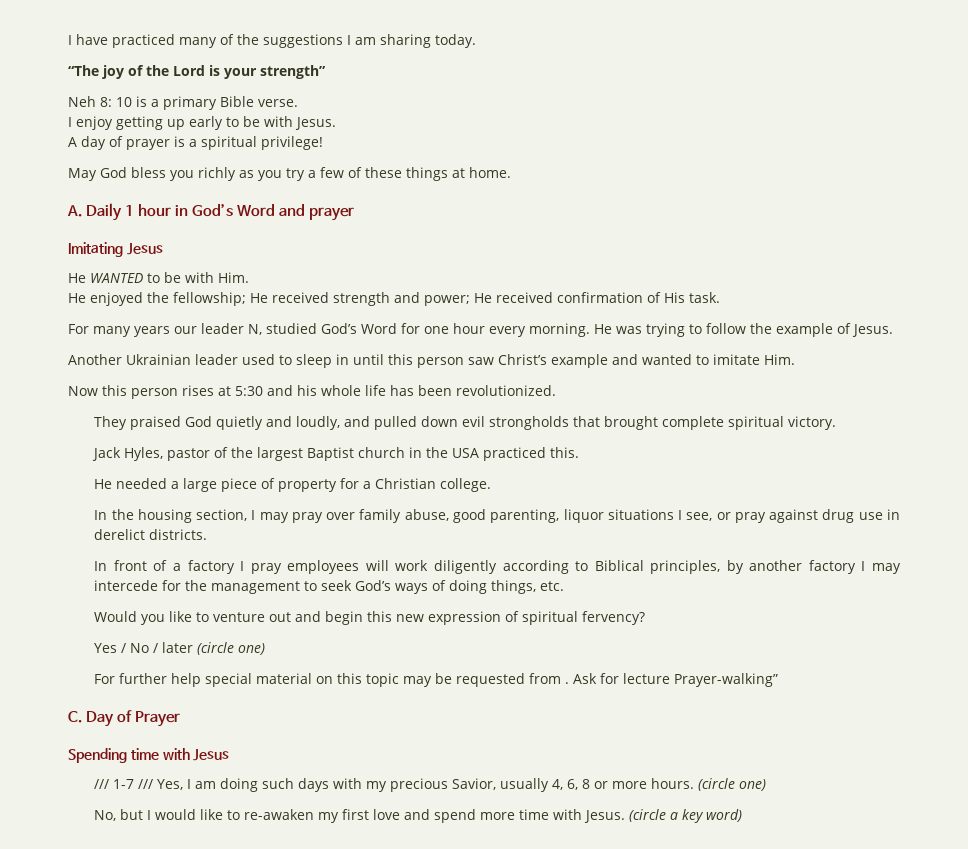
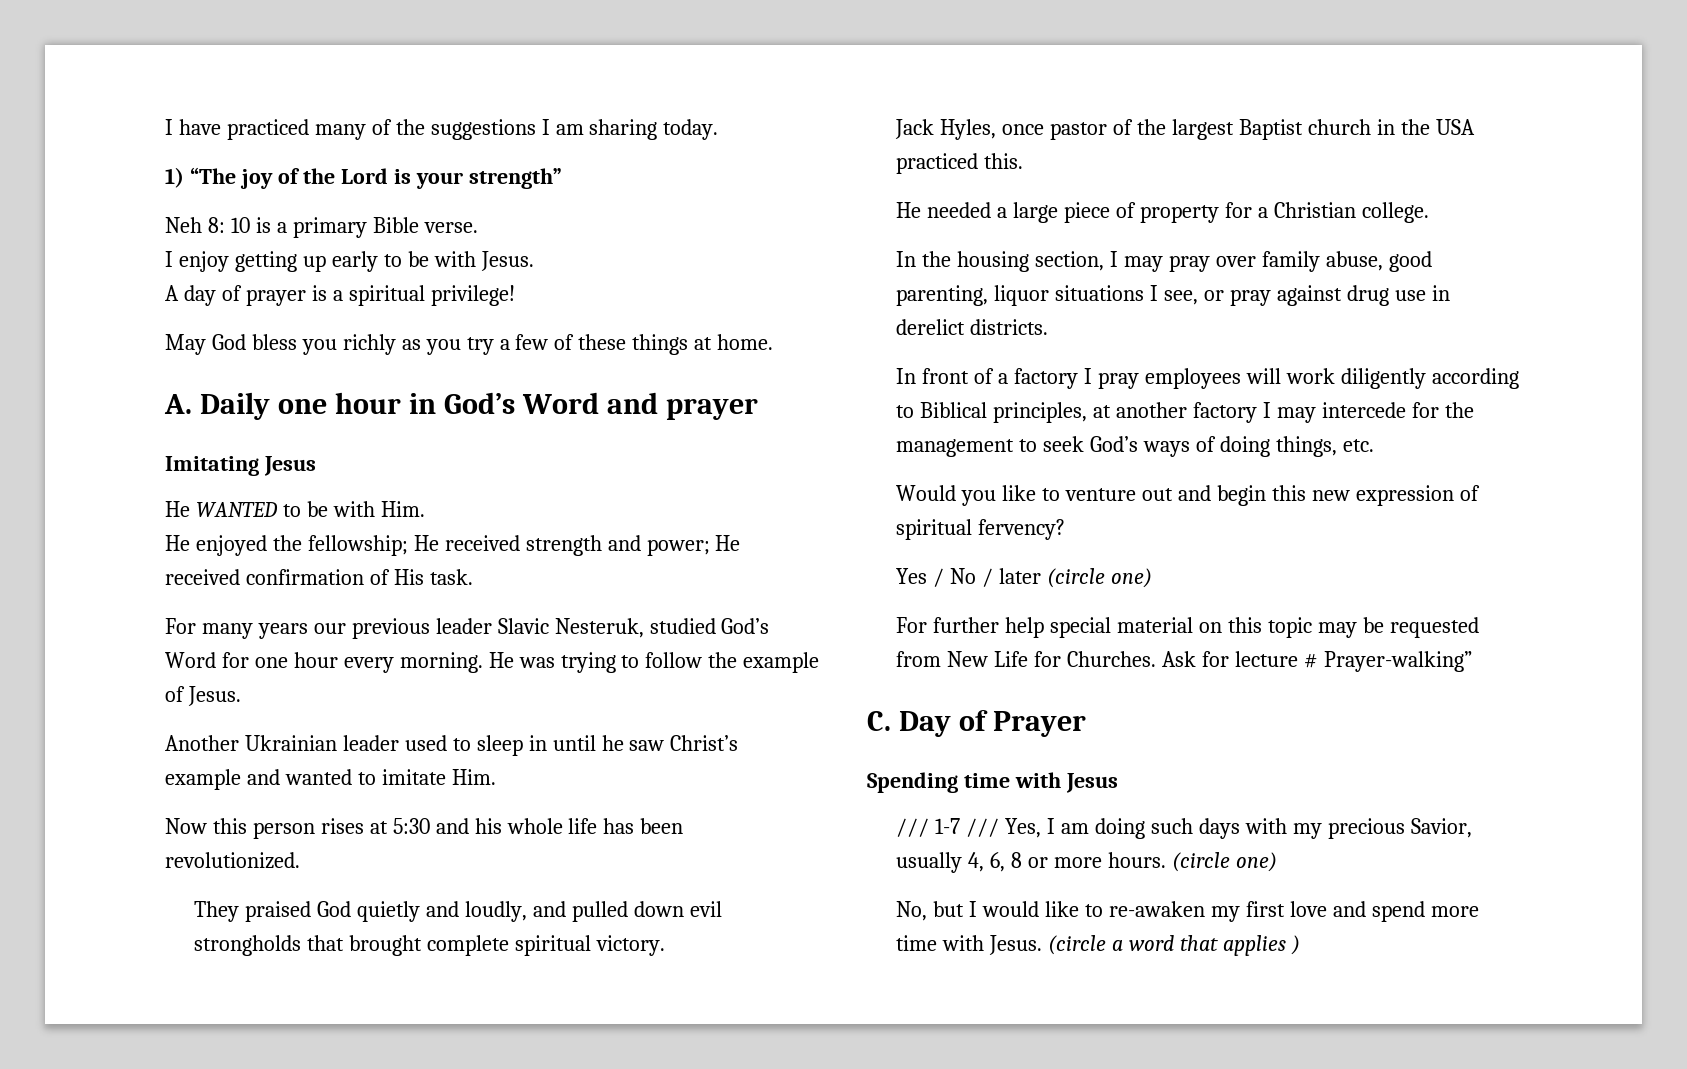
(476, 41) none -> [165,167,184,188] 1)
[125,205,135,216] 1 -> [277,399,327,414] one
[201,323,262,335] leader N, -> [351,618,644,639] previous leader Slavic Nesteruk,
[388,354,464,368] this person -> [601,735,624,751] he
(164, 454) none -> [1002,124,1045,135] once
[726,560,744,574] by -> [1093,405,1112,418] at
[565,682,570,684] . -> [947,651,1157,667] New Life for Churches.
(671, 678) none -> [1303,653,1318,668] #
[682,809,743,823] key word) -> [1129,935,1300,956] word that applies )

